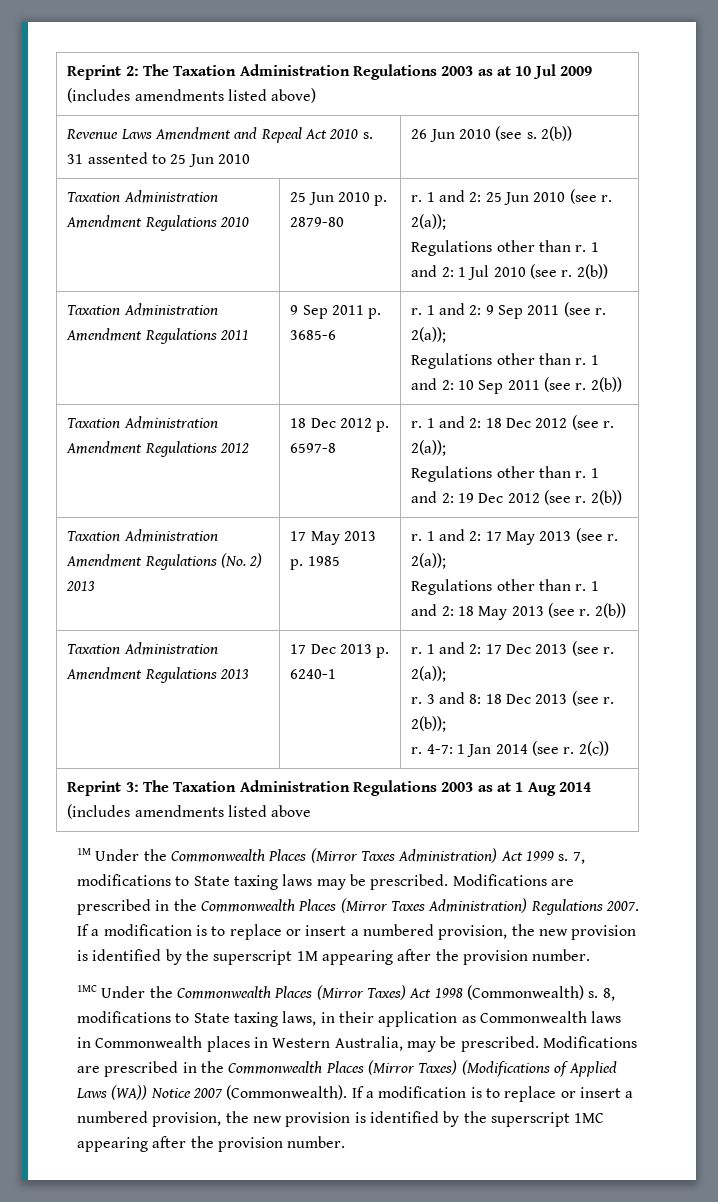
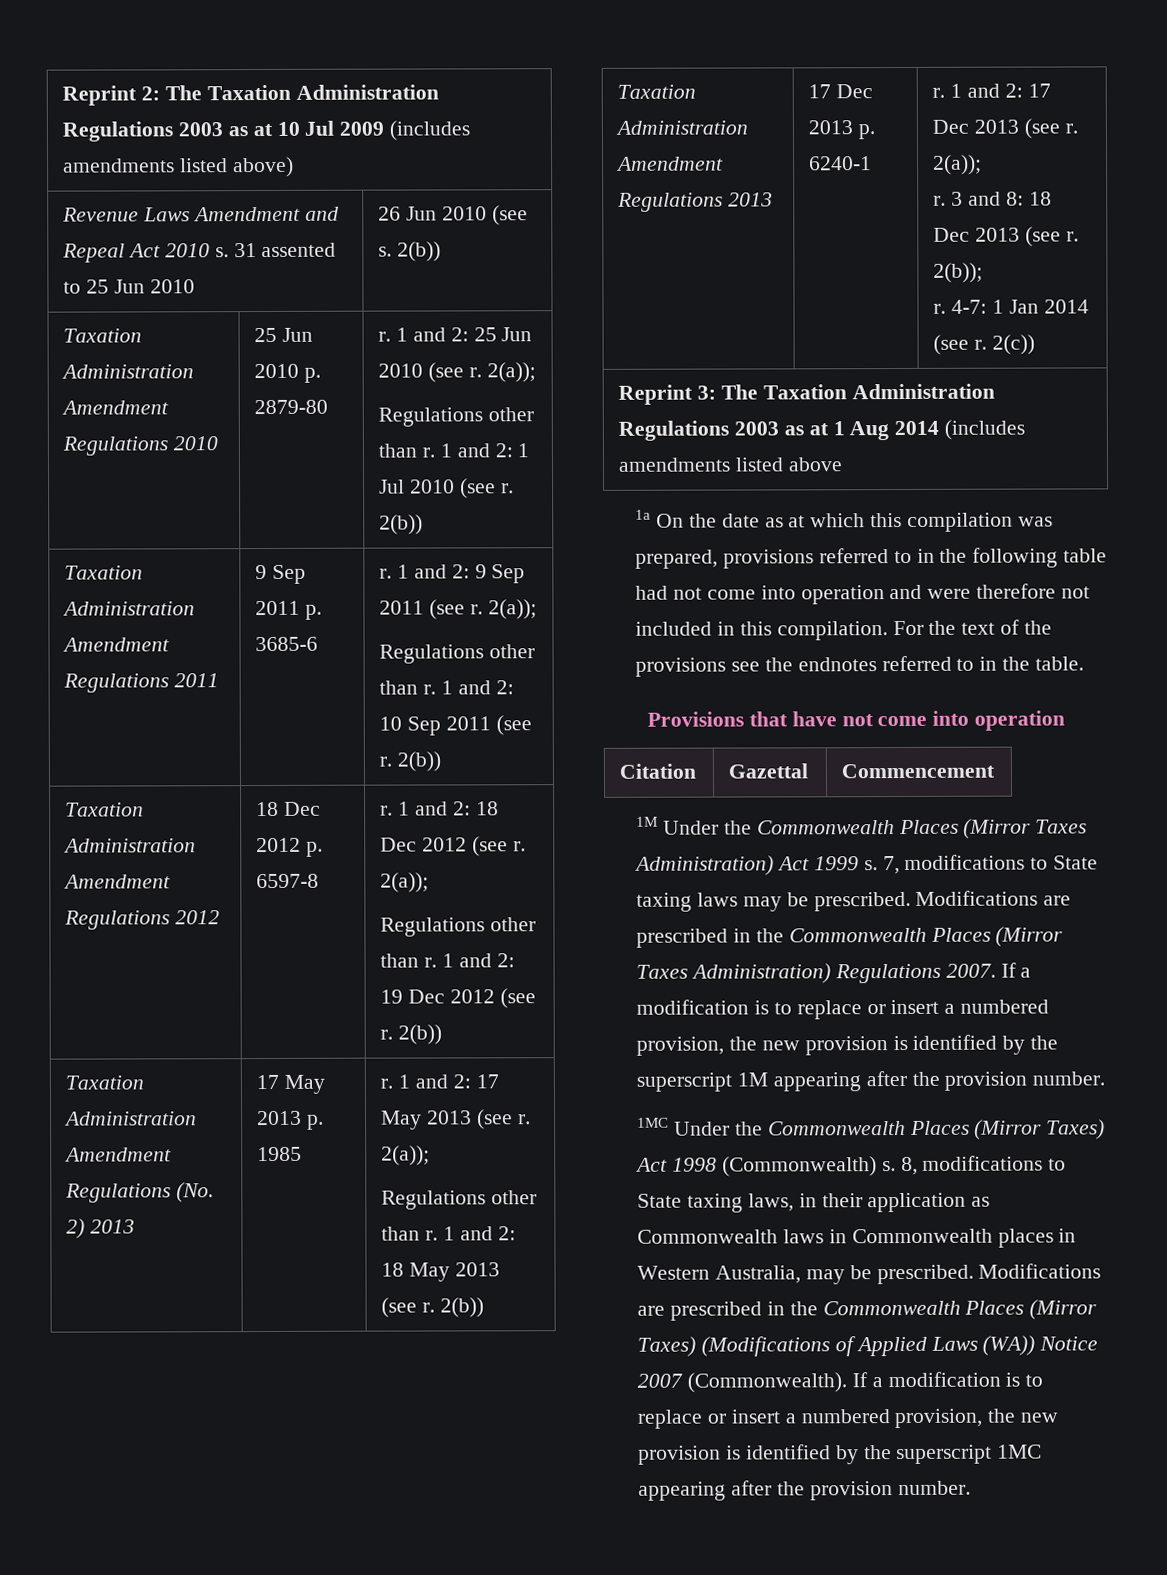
(312, 811) none -> [635,509,1053,532] [635,547,1107,569] [635,583,1090,605] [635,619,1052,641] [635,655,1084,677] [647,710,1065,731] [619,763,697,779] [728,763,809,779] [841,763,996,779] // 1a On the date as at which this compilation was prepared, provisions referred to in the following table had not come into operation and were therefore not included in this compilation. For the text of the provisions see the endnotes referred to in the table. // Provisions that have not come into operation // Citation | Gazettal | Commencement

